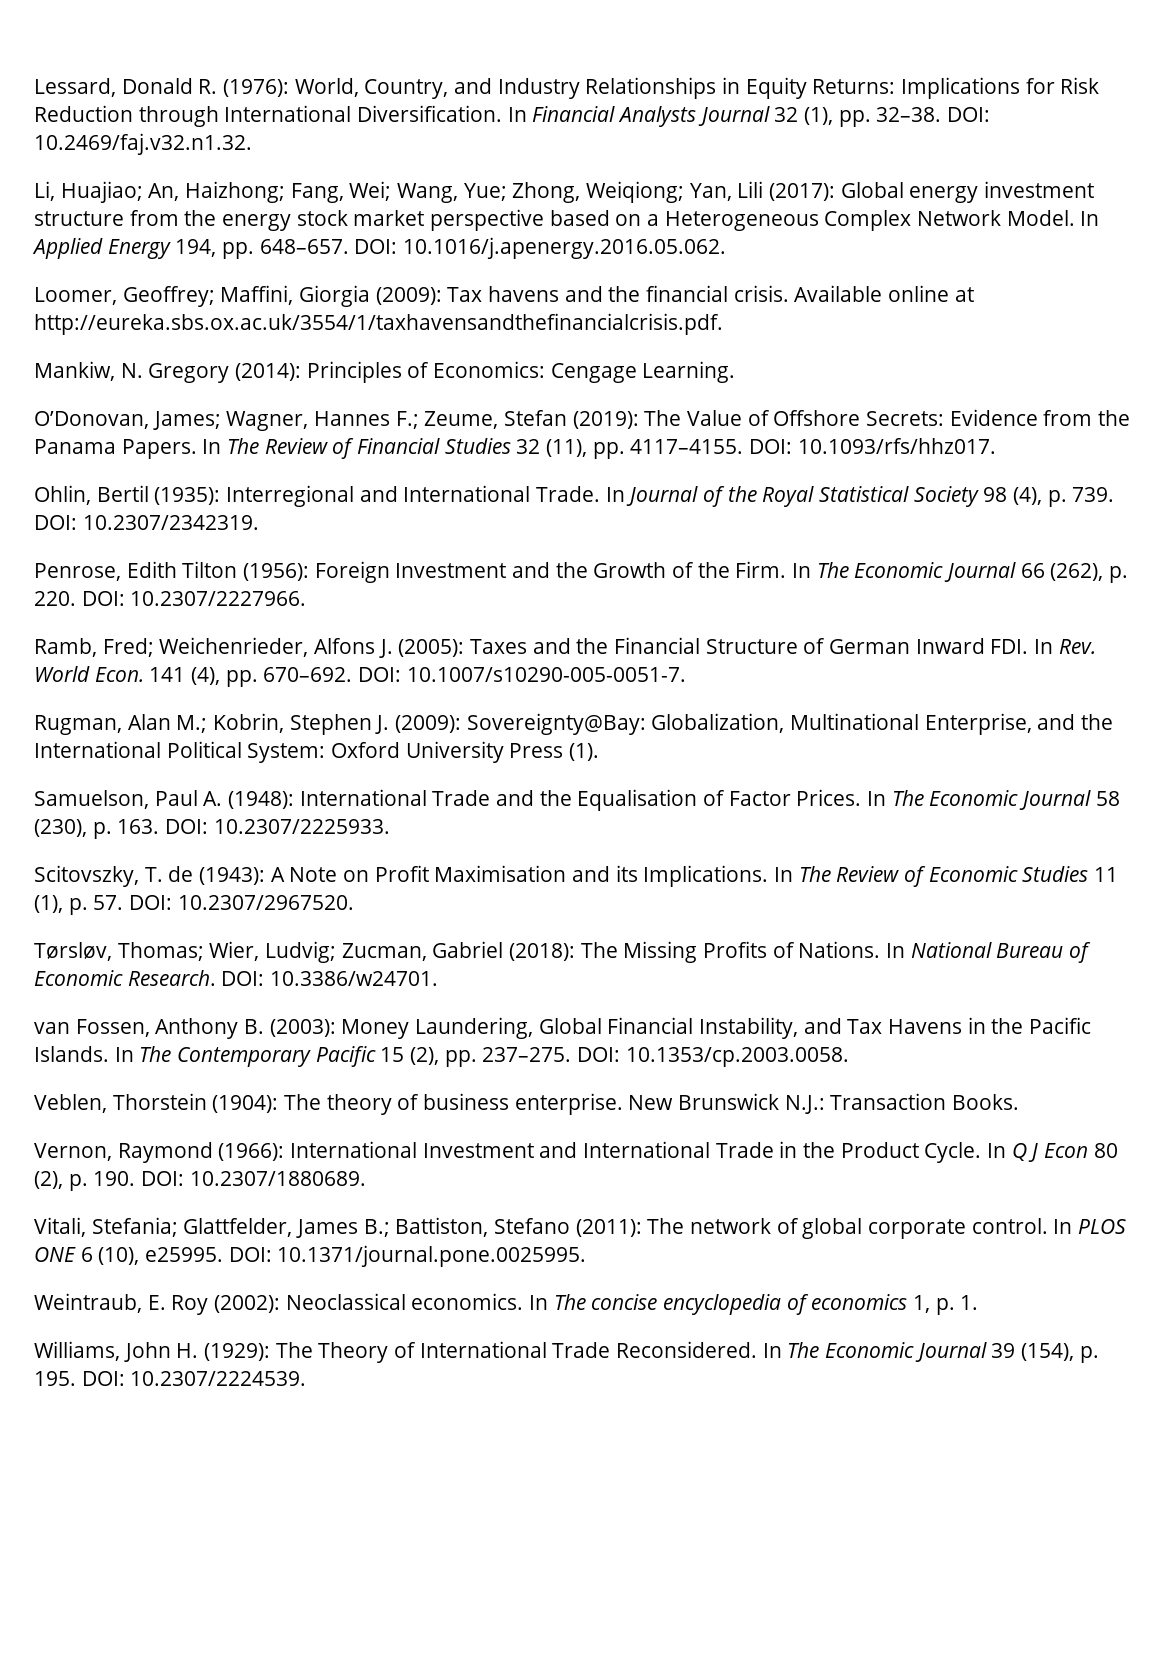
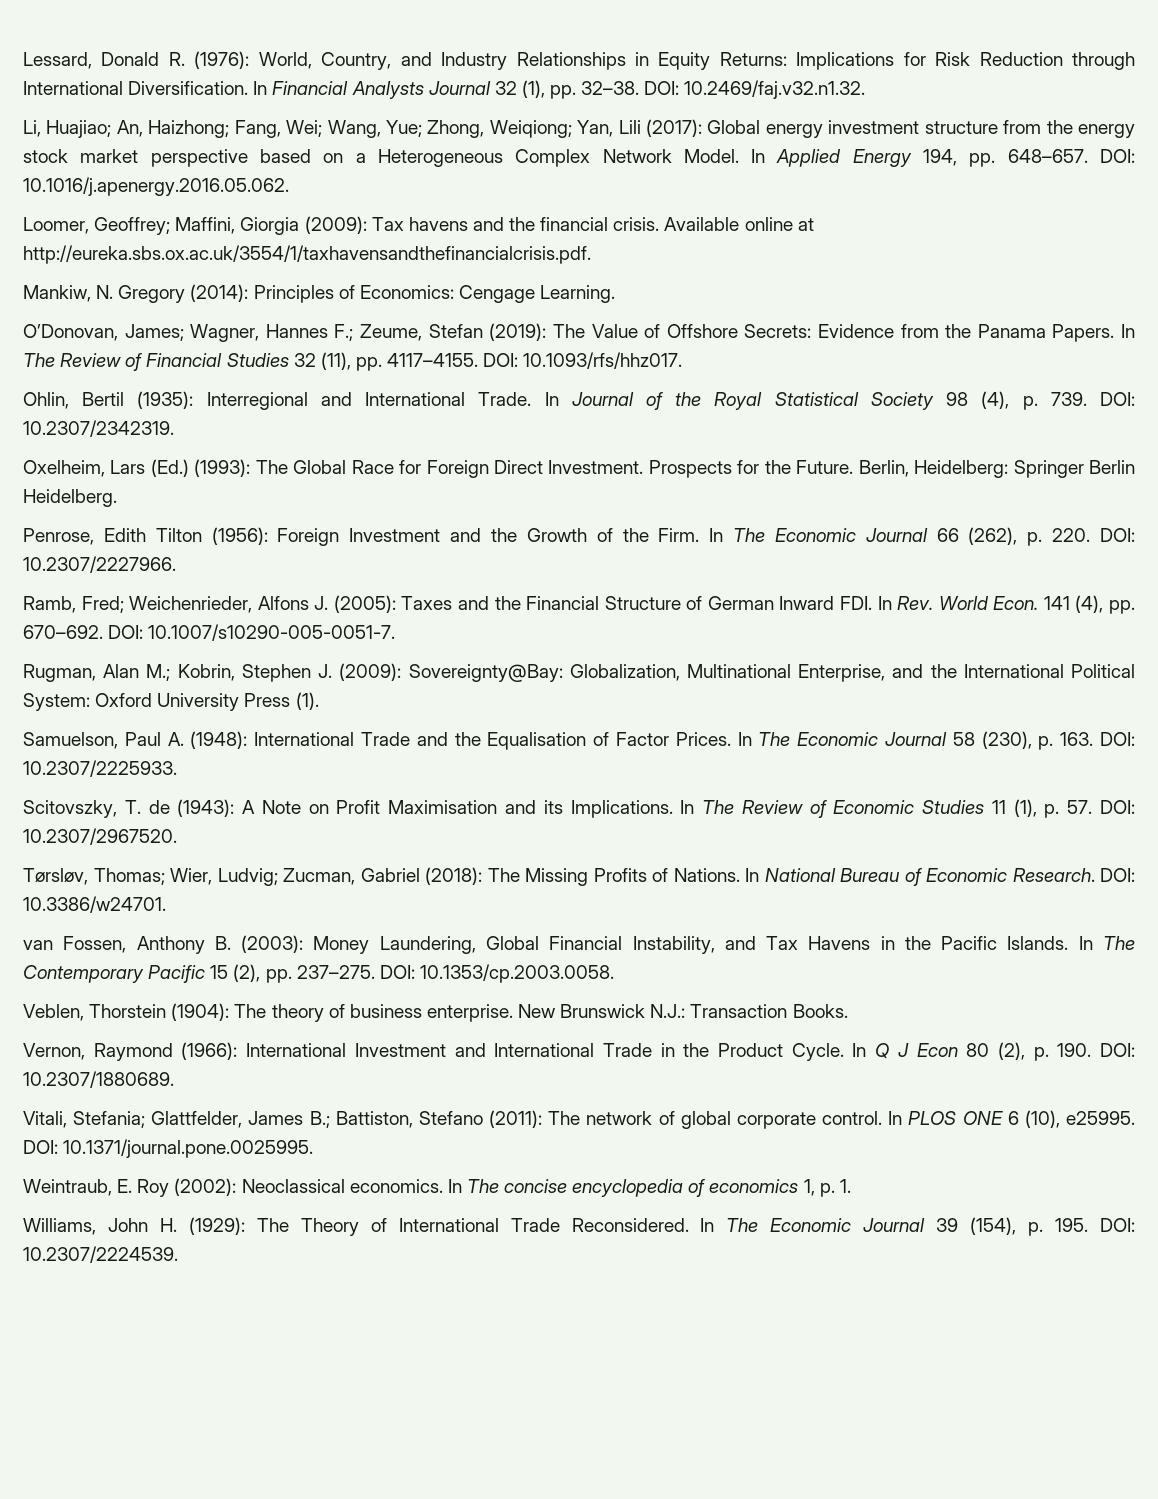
(259, 522) none -> [23,459,1135,478] [23,489,117,507] // Oxelheim, Lars (Ed.) (1993): The Global Race for Foreign Direct Investment. Prospects for the Future. Berlin, Heidelberg: Springer Berlin Heidelberg.

